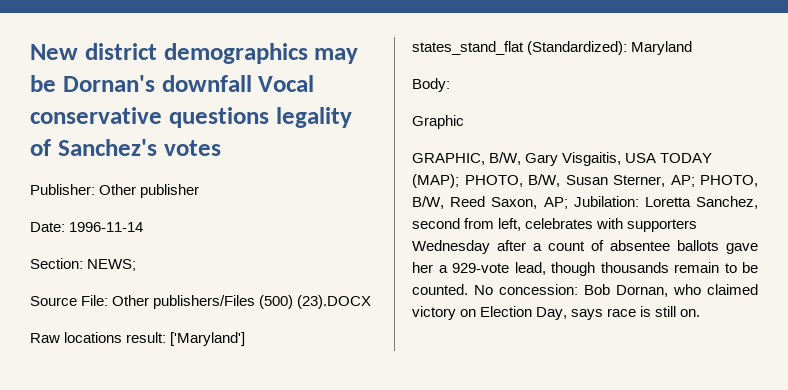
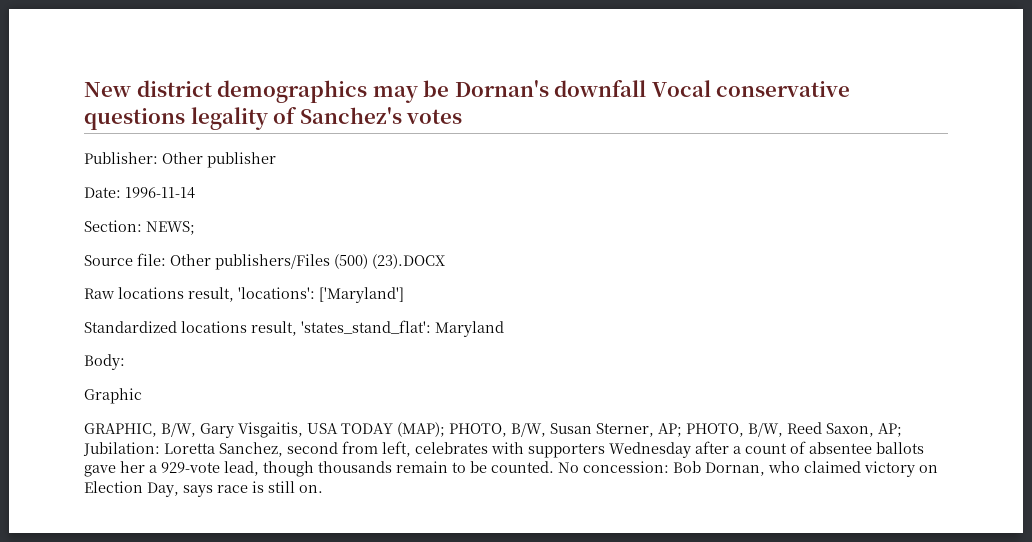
[81,295,109,306] File: -> [137,253,166,266] file:
[126,332,167,343] result: -> [188,287,315,302] result, 'locations':
[412,41,628,55] states_stand_flat (Standardized): -> [84,320,431,336] Standardized locations result, 'states_stand_flat':

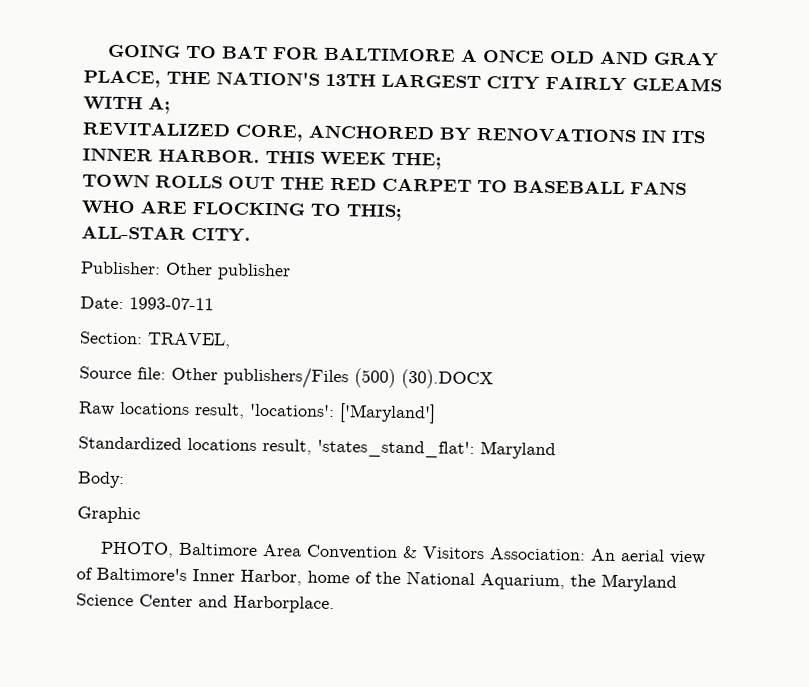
[84,80,851,103] [84,107,463,130] New district demographics may be Dornan's downfall Vocal conservative questions legality of Sanchez's votes -> [107,43,719,67] [83,69,722,92] [83,96,171,114] [82,121,706,144] [82,147,442,170] [82,173,687,195] [81,200,402,221] [81,225,251,242] GOING TO BAT FOR BALTIMORE A ONCE OLD AND GRAY PLACE, THE NATION'S 13TH LARGEST CITY FAIRLY GLEAMS WITH A; // REVITALIZED CORE, ANCHORED BY RENOVATIONS IN ITS INNER HARBOR. THIS WEEK THE; // TOWN ROLLS OUT THE RED CARPET TO BASEBALL FANS WHO ARE FLOCKING TO THIS; // ALL-STAR CITY.
[125,187,195,199] 1996-11-14 -> [129,297,214,311] 1993-07-11
[146,221,195,235] NEWS; -> [147,332,231,349] TRAVEL,
[372,254,445,269] (23).DOCX -> [401,368,494,390] (30).DOCX
[84,422,902,438] [83,441,924,458] [84,461,938,477] [84,481,323,497] GRAPHIC, B/W, Gary Visgaitis, USA TODAY (MAP); PHOTO, B/W, Susan Sterner, AP; PHOTO, B/W, Reed Saxon, AP; Jubilation: Loretta Sanchez, second from left, celebrates with supporters Wednesday after a count of absentee ballots gave her a 929-vote lead, though thousands remain to be counted. No concession: Bob Dornan, who claimed victory on Election Day, says race is still on. -> [99,541,706,565] [76,567,677,592] [76,593,335,614] PHOTO, Baltimore Area Convention & Visitors Association: An aerial view of Baltimore's Inner Harbor, home of the National Aquarium, the Maryland Science Center and Harborplace.

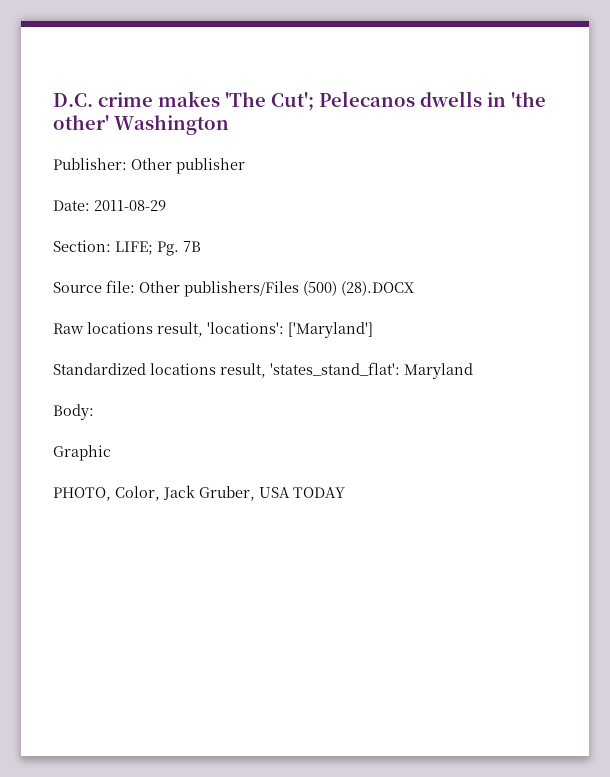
[107,43,719,67] [83,69,722,92] [83,96,171,114] [82,121,706,144] [82,147,442,170] [82,173,687,195] [81,200,402,221] [81,225,251,242] GOING TO BAT FOR BALTIMORE A ONCE OLD AND GRAY PLACE, THE NATION'S 13TH LARGEST CITY FAIRLY GLEAMS WITH A; // REVITALIZED CORE, ANCHORED BY RENOVATIONS IN ITS INNER HARBOR. THIS WEEK THE; // TOWN ROLLS OUT THE RED CARPET TO BASEBALL FANS WHO ARE FLOCKING TO THIS; // ALL-STAR CITY. -> [53,91,546,111] [53,115,229,135] D.C. crime makes 'The Cut'; Pelecanos dwells in 'the other' Washington
[129,297,214,311] 1993-07-11 -> [94,200,166,211] 2011-08-29
[147,332,231,349] TRAVEL, -> [115,241,201,256] LIFE; Pg. 7B
[401,368,494,390] (30).DOCX -> [341,281,414,296] (28).DOCX
[177,542,706,565] [76,567,677,592] [76,593,335,614] Baltimore Area Convention & Visitors Association: An aerial view of Baltimore's Inner Harbor, home of the National Aquarium, the Maryland Science Center and Harborplace. -> [115,485,345,501] Color, Jack Gruber, USA TODAY

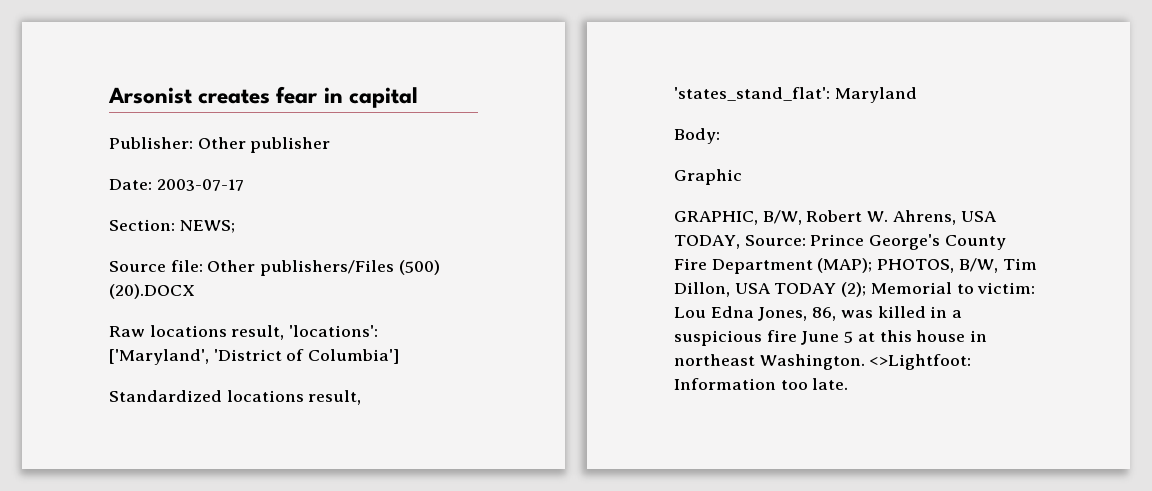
[53,91,546,111] [53,115,229,135] D.C. crime makes 'The Cut'; Pelecanos dwells in 'the other' Washington -> [108,86,418,108] Arsonist creates fear in capital
[94,200,166,211] 2011-08-29 -> [156,179,244,191] 2003-07-17
[115,241,201,256] LIFE; Pg. 7B -> [179,220,235,233] NEWS;
[341,281,414,296] (28).DOCX -> [109,284,195,299] (20).DOCX
[288,322,373,338] ['Maryland'] -> [109,349,400,365] ['Maryland', 'District of Columbia']
[53,485,345,501] PHOTO, Color, Jack Gruber, USA TODAY -> [674,210,997,225] [674,234,1006,250] [674,258,1037,274] [674,282,1036,297] [674,306,963,321] [674,330,988,346] [674,354,972,370] [674,378,849,390] GRAPHIC, B/W, Robert W. Ahrens, USA TODAY, Source: Prince George's County Fire Department (MAP); PHOTOS, B/W, Tim Dillon, USA TODAY (2); Memorial to victim: Lou Edna Jones, 86, was killed in a suspicious fire June 5 at this house in northeast Washington. <>Lightfoot: Information too late.

